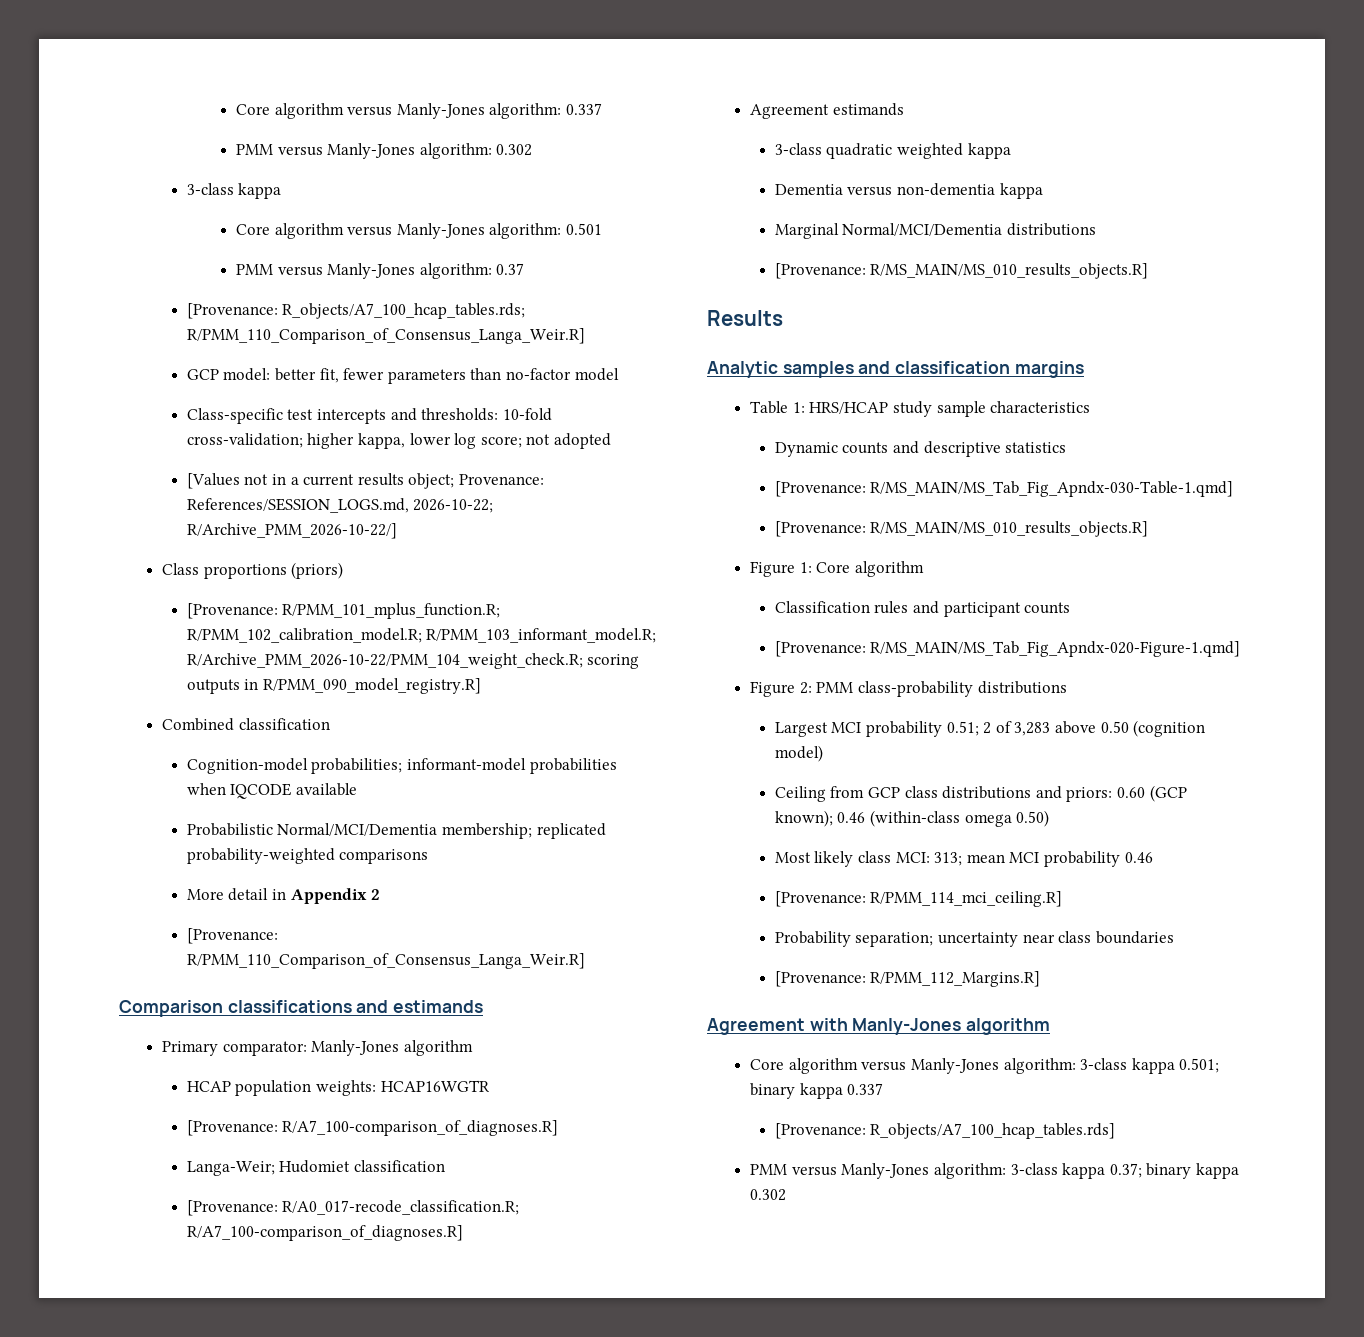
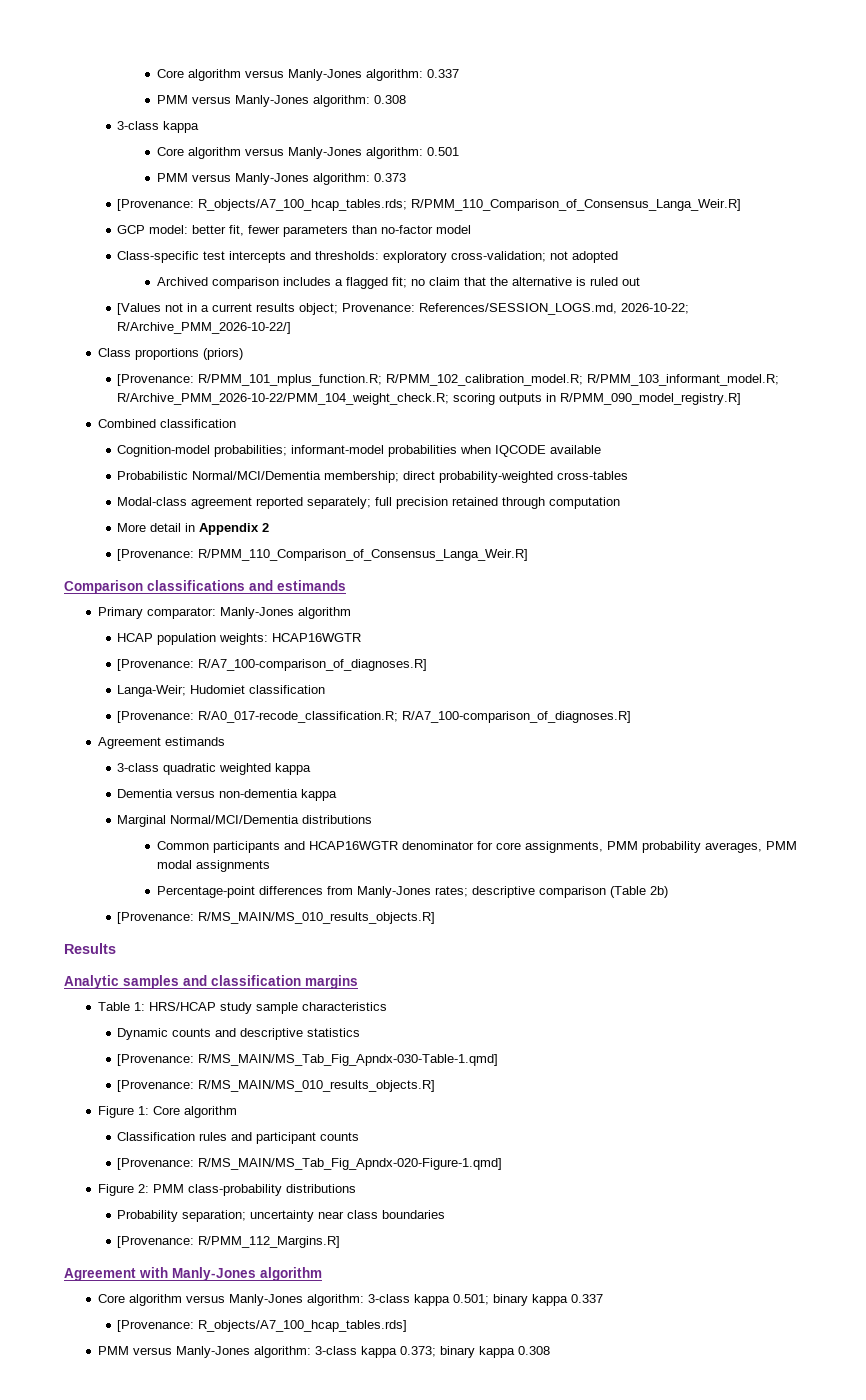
[496,144,533,156] 0.302 -> [373,95,406,104] 0.308
[496,263,525,275] 0.37 -> [373,173,406,182] 0.373
[502,408,552,421] [186,433,611,449] 10-fold cross-validation; higher kappa, lower log score; not adopted -> [383,251,619,263] [156,277,640,289] exploratory cross-validation; not adopted // Archived comparison includes a flagged fit; no claim that the alternative is ruled out
[536,823,606,839] [186,848,429,864] replicated probability-weighted comparisons -> [403,471,629,483] [117,497,621,509] direct probability-weighted cross-tables // Modal-class agreement reported separately; full precision retained through computation
(1097, 229) none -> [156,841,797,853] [156,860,270,872] [156,886,668,898] // Common participants and HCAP16WGTR denominator for core assignments, PMM probability averages, PMM modal assignments // Percentage-point differences from Manly-Jones rates; descriptive comparison (Table 2b)
[774,720,1206,737] [774,745,823,762] [774,785,1187,802] [774,810,1050,827] [774,851,1153,867] [774,891,1063,907] // Largest MCI probability 0.51; 2 of 3,283 above 0.50 (cognition model) // Ceiling from GCP class distributions and priors: 0.60 (GCP known); 0.46 (within-class omega 0.50) // Most likely class MCI: 313; mean MCI probability 0.46 // [Provenance: R/PMM_114_mci_ceiling.R] -> (356, 1188) none
[1109,1163,1240,1179] [750,1189,787,1201] 0.37; binary kappa 0.302 -> [399,1346,550,1358] 0.373; binary kappa 0.308

